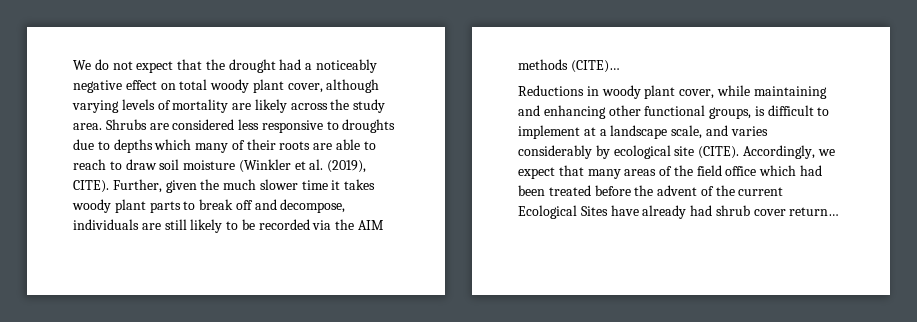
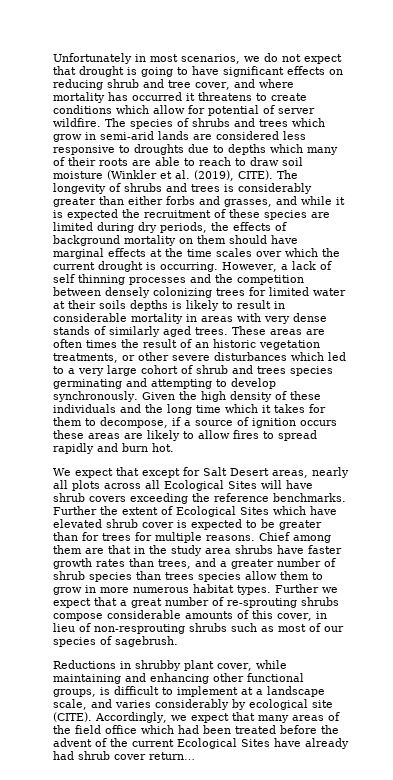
[73,59,378,73] [73,79,380,93] [72,99,386,113] [73,119,147,130] We do not expect that the drought had a noticeably negative effect on total woody plant cover, although varying levels of mortality are likely across the study area. Shrubs -> [53,53,342,64] [53,66,343,77] [53,79,294,90] [53,92,307,103] [53,105,315,116] [53,118,325,129] [53,131,189,142] Unfortunately in most scenarios, we do not expect that drought is going to have significant effects on reducing shrub and tree cover, and where mortality has occurred it threatens to create conditions which allow for potential of server wildfire. The species of shrubs and trees which grow in semi-arid lands
[112,179,376,193] [72,199,346,213] [73,219,385,233] [518,59,620,73] Further, given the much slower time it takes woody plant parts to break off and decompose, individuals are still likely to be recorded via the AIM methods (CITE)… -> [277,170,298,179] [53,183,312,194] [53,196,345,207] [53,209,330,220] [53,222,287,233] [53,235,298,246] [53,248,340,259] [53,261,332,272] [53,274,304,285] [53,287,346,298] [53,300,285,311] [53,313,327,324] [53,326,325,337] [53,339,320,350] [53,352,346,363] [53,365,333,376] [53,378,276,389] [53,391,321,402] [53,404,326,415] [53,417,337,428] [53,430,317,441] [53,443,174,454] [53,467,349,478] [53,480,313,491] [53,493,346,504] [53,506,337,517] [53,519,322,530] [53,532,331,543] [53,545,342,556] [53,558,336,569] [53,571,323,582] [53,584,338,595] [53,597,339,608] [53,610,327,621] [53,623,344,634] [53,636,178,647] The longevity of shrubs and trees is considerably greater than either forbs and grasses, and while it is expected the recruitment of these species are limited during dry periods, the effects of background mortality on them should have marginal effects at the time scales over which the current drought is occurring. However, a lack of self thinning processes and the competition between densely colonizing trees for limited water at their soils depths is likely to result in considerable mortality in areas with very dense stands of similarly aged trees. These areas are often times the result of an historic vegetation treatments, or other severe disturbances which led to a very large cohort of shrub and trees species germinating and attempting to develop synchronously. Given the high density of these individuals and the long time which it takes for them to decompose, if a source of ignition occurs these areas are likely to allow fires to spread rapidly and burn hot. // We expect that except for Salt Desert areas, nearly all plots across all Ecological Sites will have shrub covers exceeding the reference benchmarks. Further the extent of Ecological Sites which have elevated shrub cover is expected to be greater than for trees for multiple reasons. Chief among them are that in the study area shrubs have faster growth rates than trees, and a greater number of shrub species than trees species allow them to grow in more numerous habitat types. Further we expect that a great number of re-sprouting shrubs compose considerable amounts of this cover, in lieu of non-resprouting shrubs such as most of our species of sagebrush.
[601,85,641,99] woody -> [135,660,181,671] shrubby

